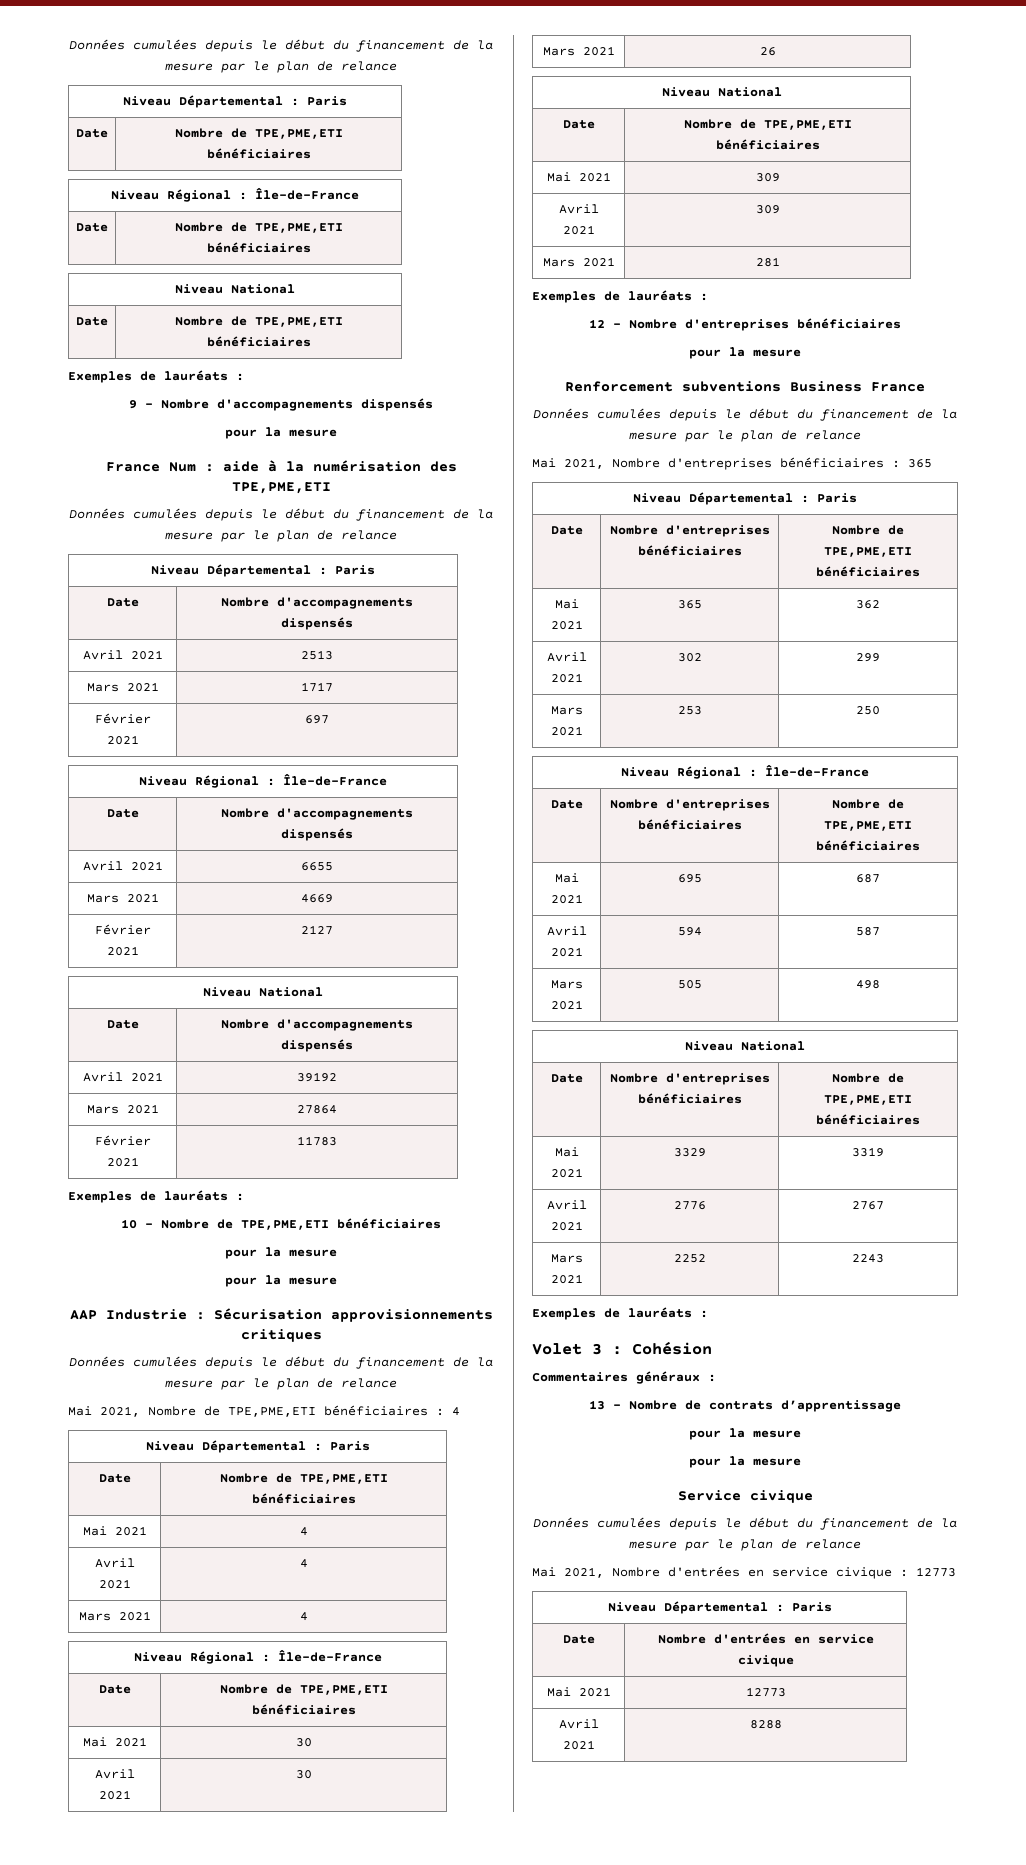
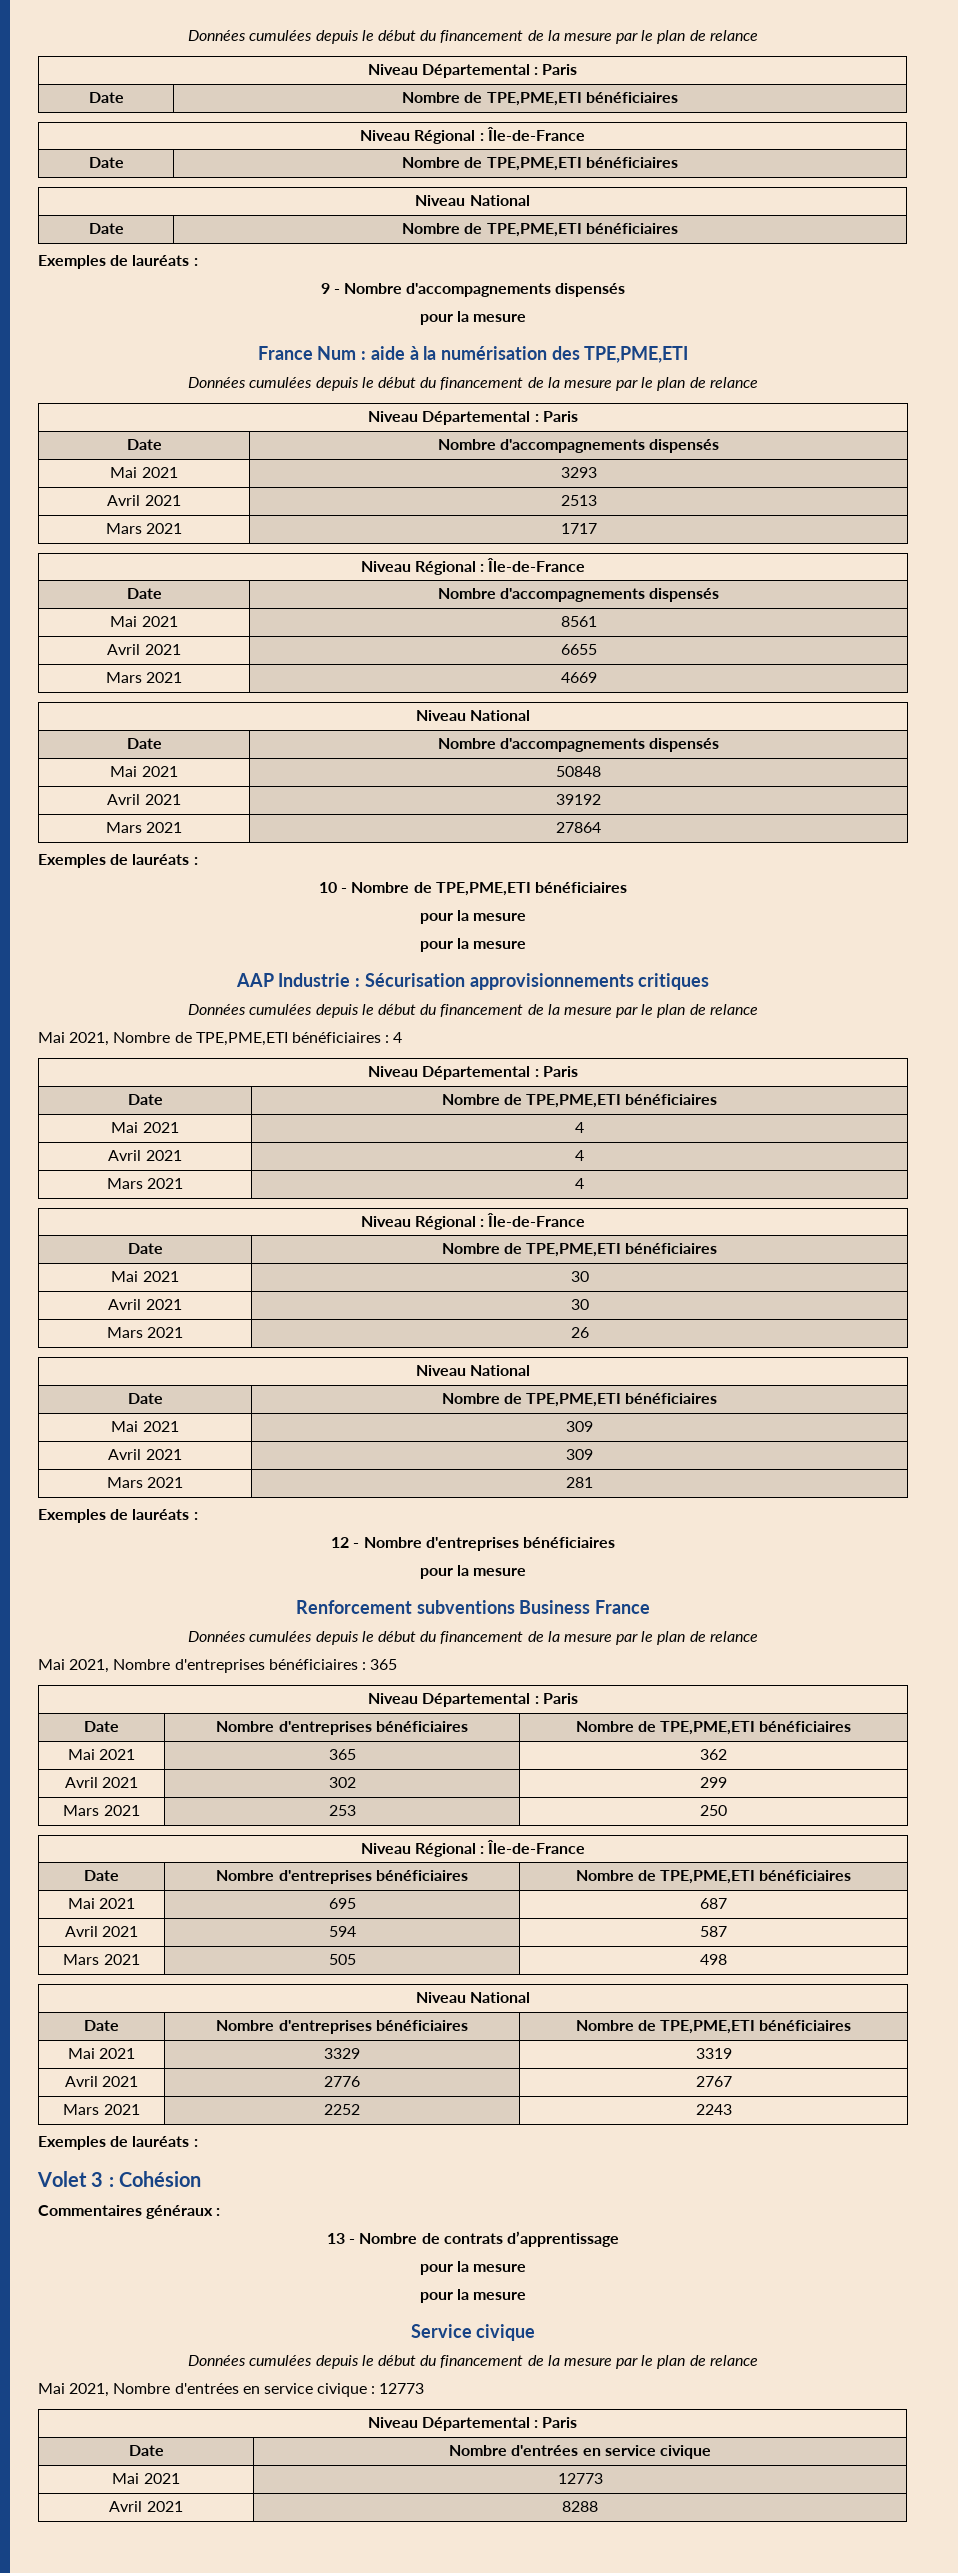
(353, 623) none -> [110,467,178,478] [560,467,597,478] // Mai 2021 | 3293
[94,713,151,724] [106,735,139,745] [305,715,329,724] // Février 2021 | 697 -> (597, 528) none
(353, 834) none -> [110,616,178,627] [560,616,597,627] // Mai 2021 | 8561
[94,924,151,935] [106,946,139,956] [301,925,333,935] // Février 2021 | 2127 -> (597, 677) none
(353, 1045) none -> [110,766,178,777] [556,766,601,777] // Mai 2021 | 50848
[94,1135,151,1146] [106,1157,139,1167] [297,1136,337,1146] // Février 2021 | 11783 -> (601, 827) none

